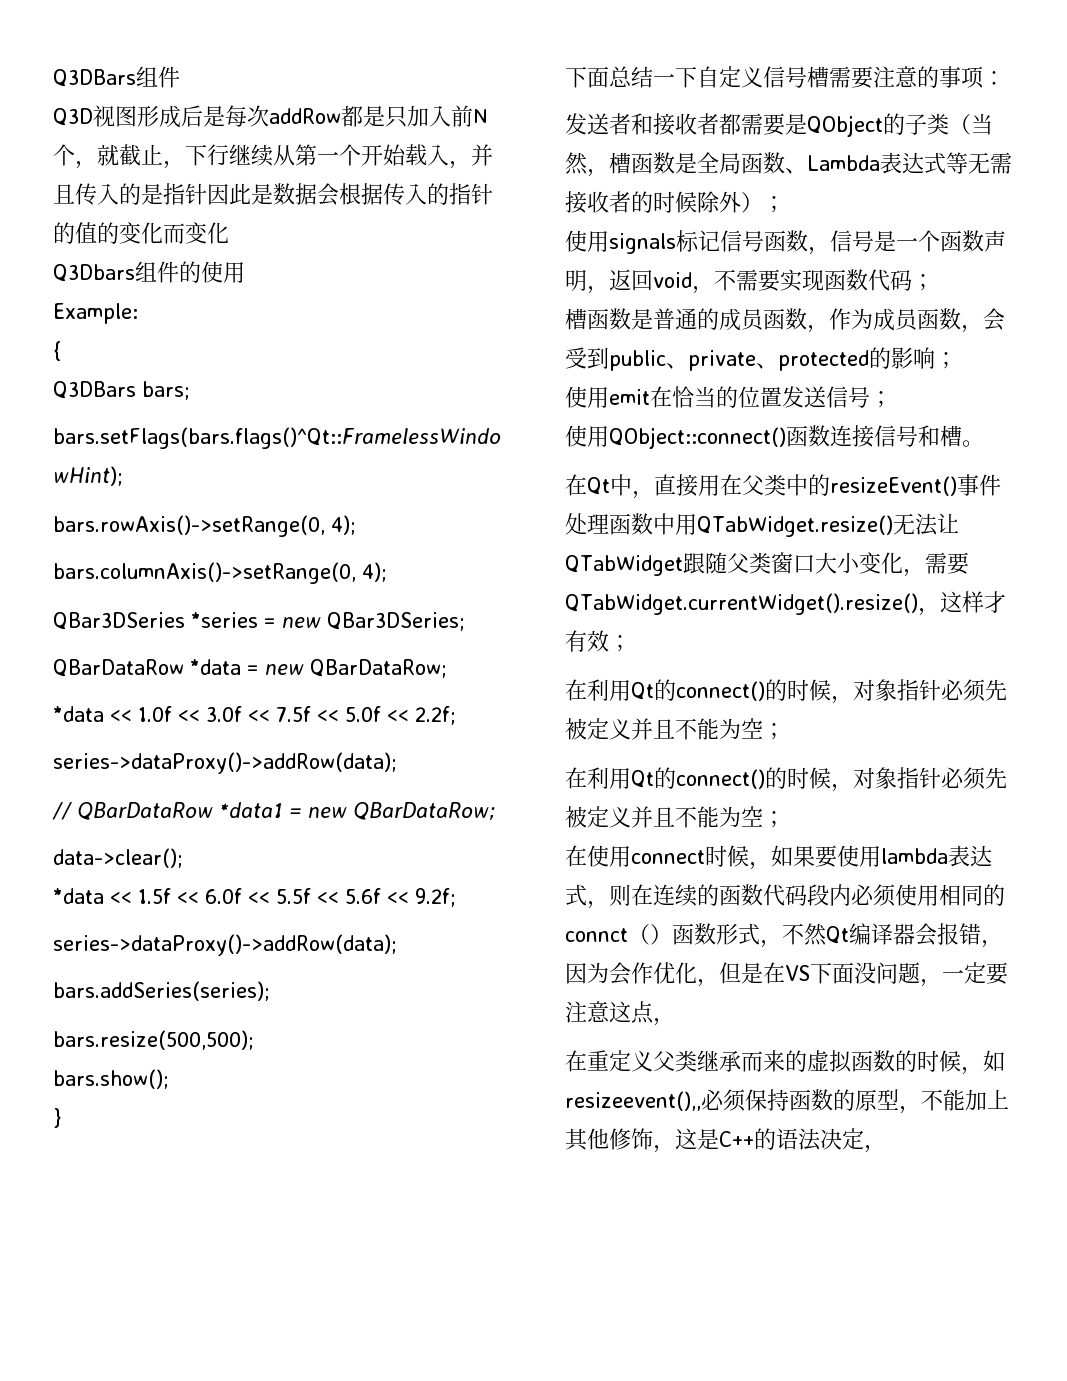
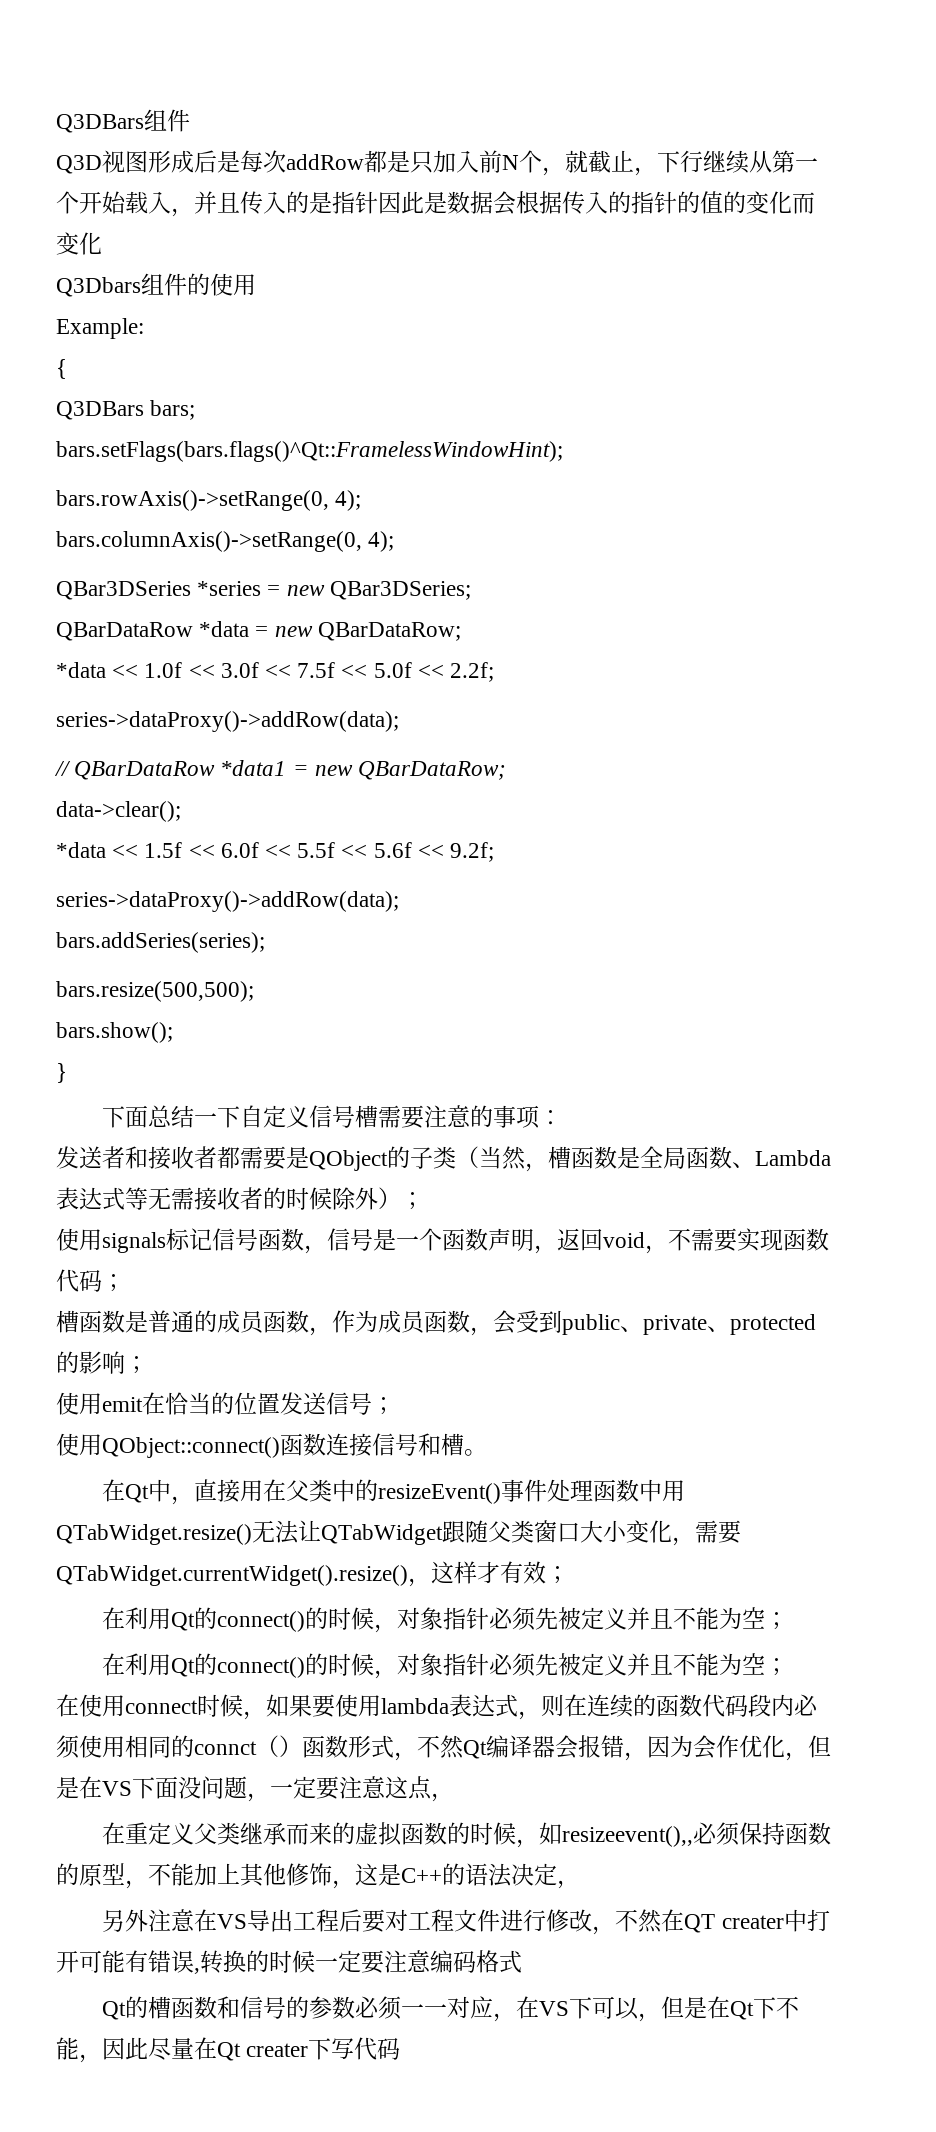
(886, 1149) none -> [102,1909,830,1935] [56,1950,522,1974] [102,1996,800,2022] [56,2037,401,2063] // 另外注意在VS导出工程后要对工程文件进行修改，不然在QT creater中打开可能有错误,转换的时候一定要注意编码格式 // Qt的槽函数和信号的参数必须一一对应，在VS下可以，但是在Qt下不能，因此尽量在Qt creater下写代码

